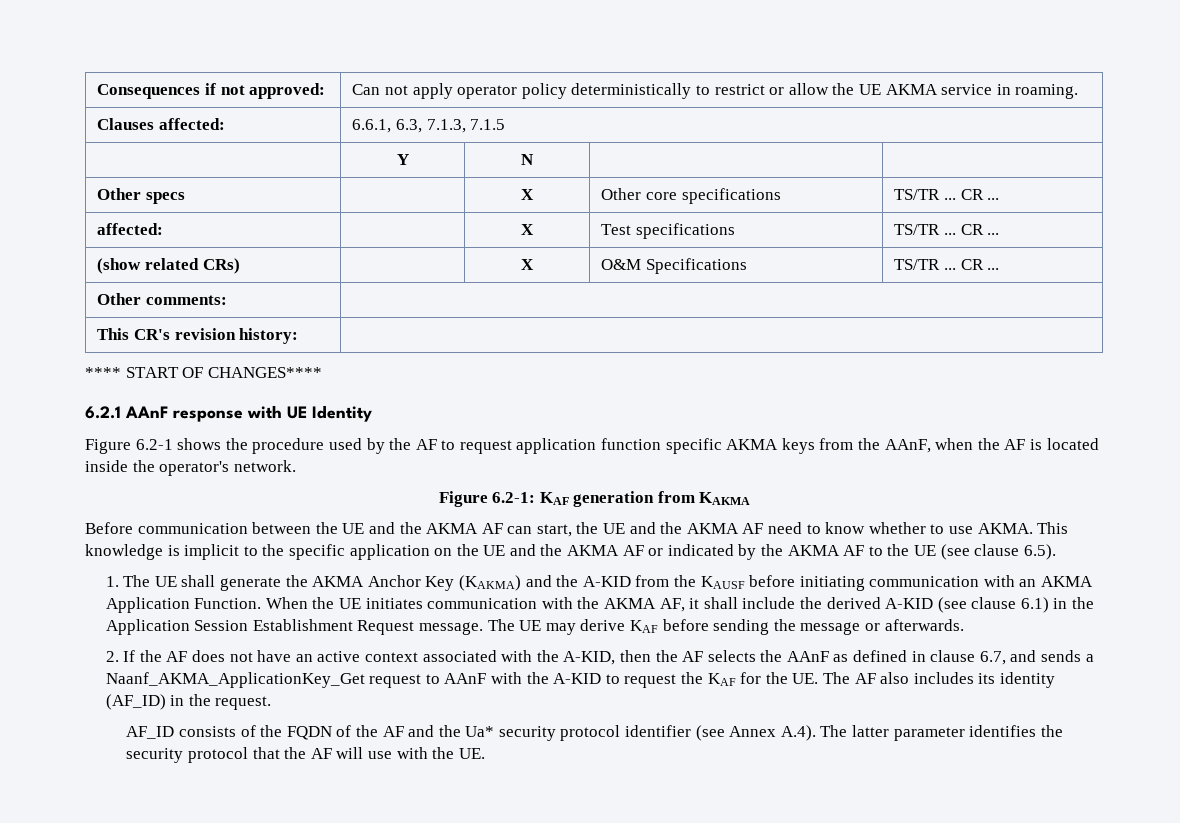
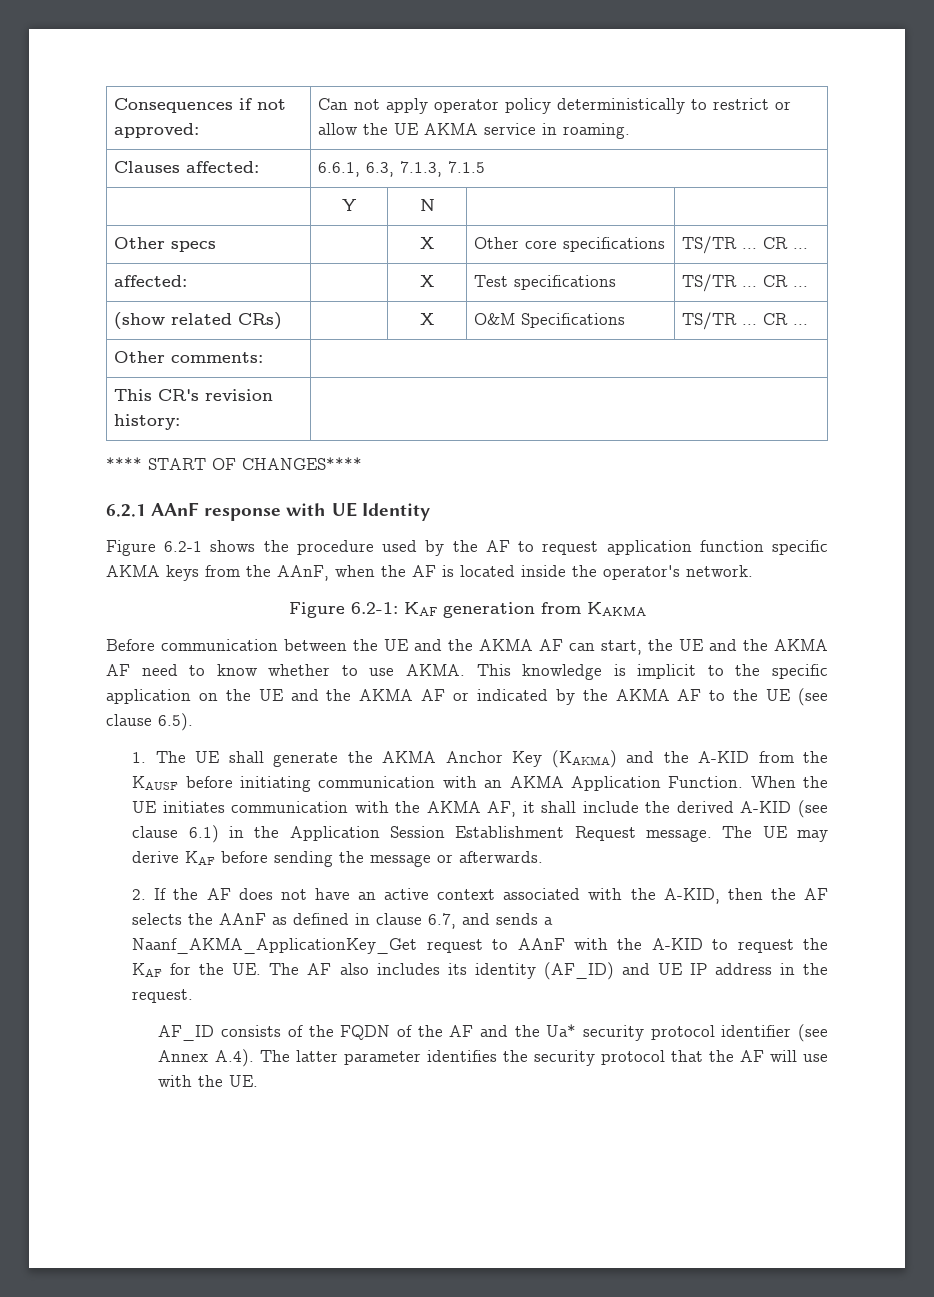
(166, 702) none -> [621,963,772,975] and UE IP address

